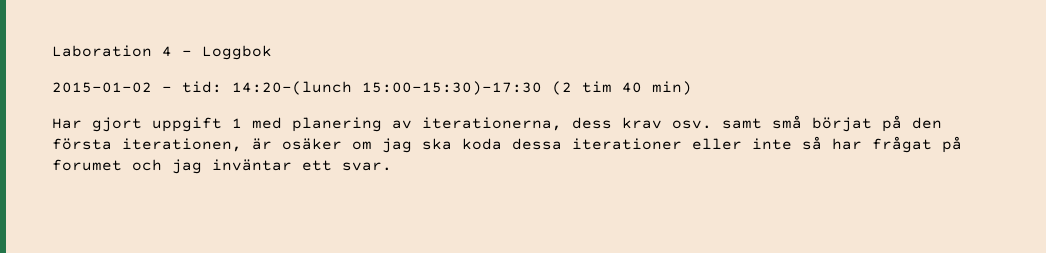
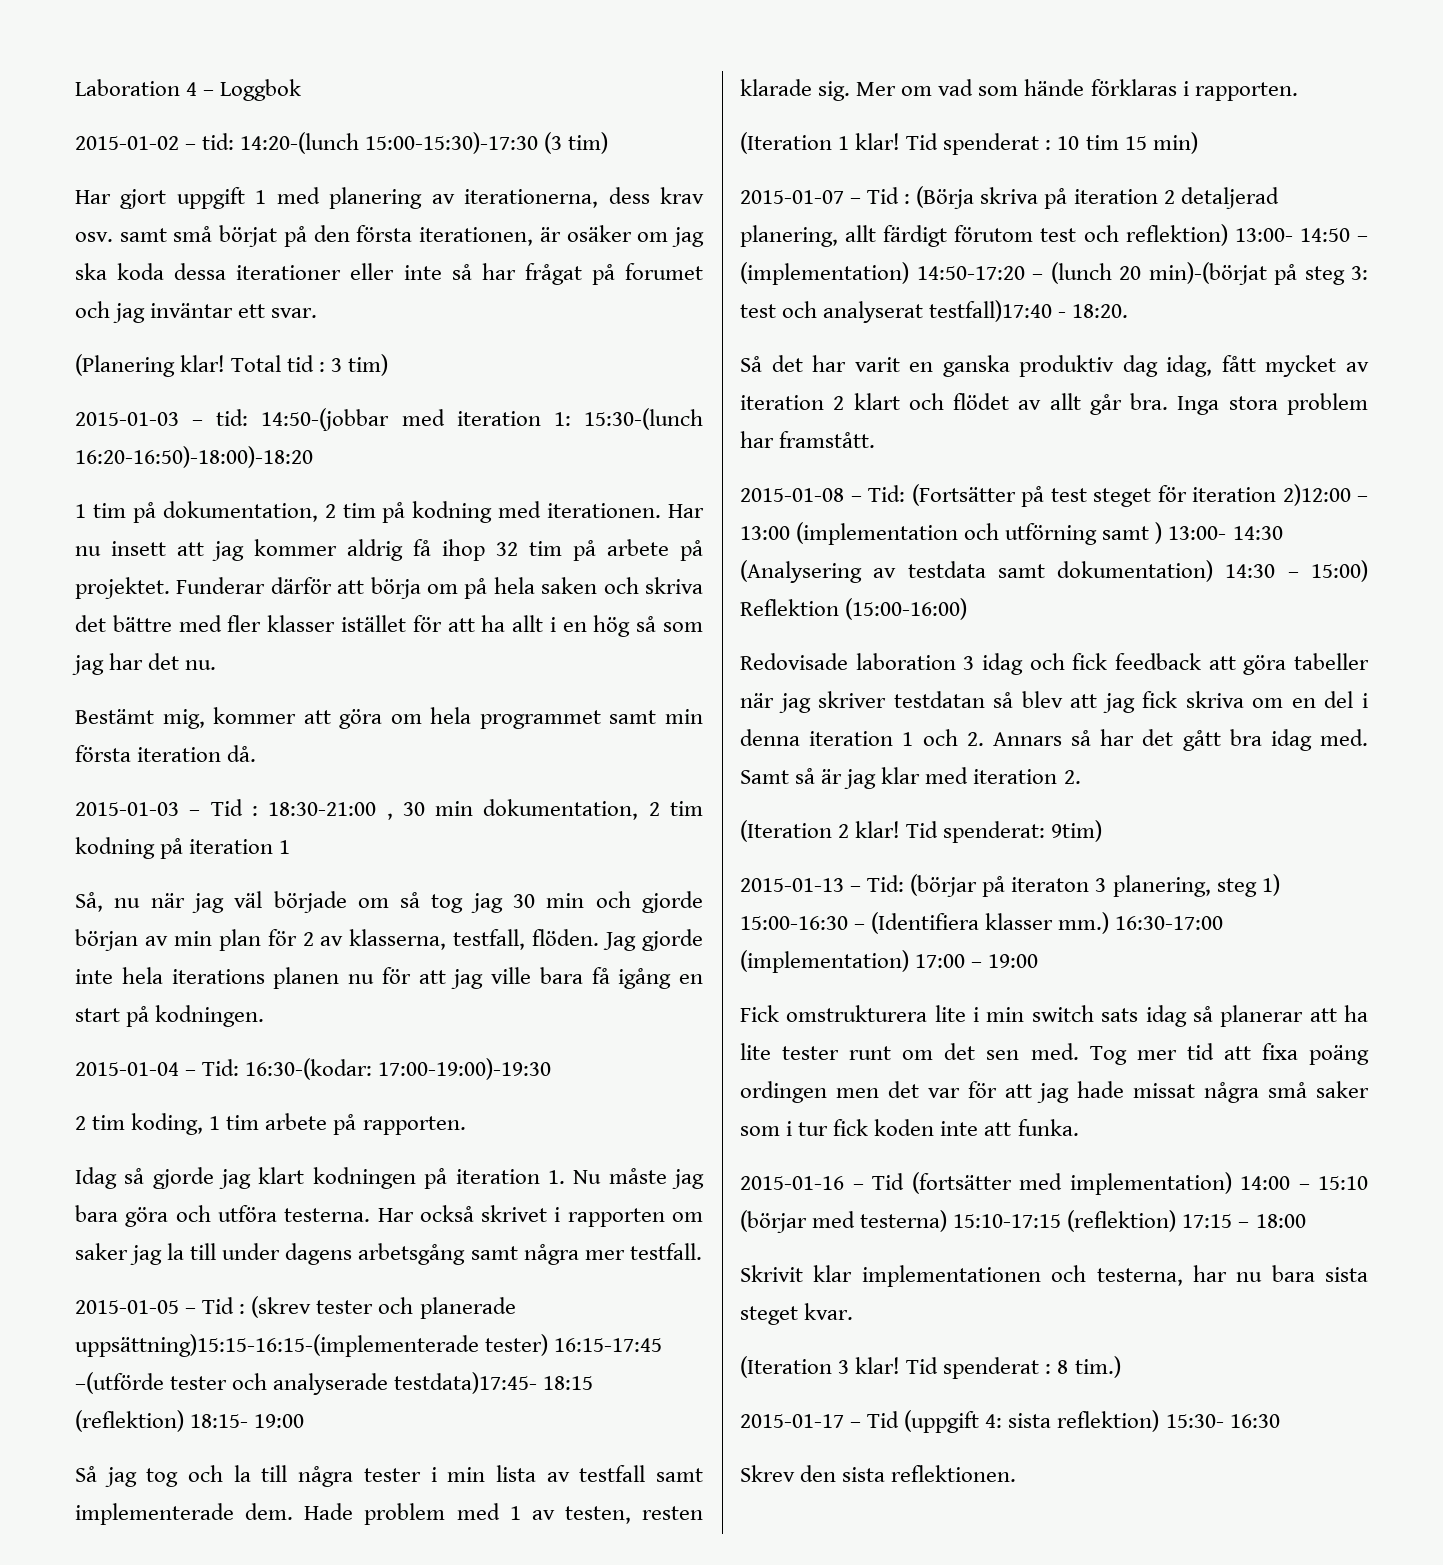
[552,81,692,95] (2 tim 40 min) -> [544,132,609,154] (3 tim)
(392, 166) none -> [75,354,389,377] [75,408,704,431] [75,446,313,468] [75,501,704,523] [75,539,703,561] [75,577,703,599] [75,615,703,637] [72,653,217,675] [75,707,703,729] [75,745,257,762] [75,799,703,820] [75,837,291,859] [75,891,703,913] [75,929,703,951] [75,967,703,989] [75,1005,265,1027] [75,1058,552,1080] [75,1113,466,1135] [75,1167,704,1189] [75,1205,703,1227] [75,1243,702,1265] [75,1296,516,1319] [75,1334,663,1357] [75,1372,594,1395] [75,1410,305,1432] [75,1465,703,1487] [75,1503,703,1525] [740,79,1298,101] [740,132,1198,155] [740,186,1279,209] [740,224,1368,247] [740,262,1368,285] [740,300,1129,323] [740,355,1369,377] [740,393,1368,415] [740,431,876,448] [740,484,1368,507] [740,522,1283,545] [740,560,1368,583] [740,598,968,620] [740,653,1369,675] [740,691,1368,713] [740,729,1368,751] [740,767,1081,789] [740,820,1103,843] [740,874,1280,897] [740,912,1224,934] [740,950,1039,973] [740,1005,1368,1027] [740,1043,1369,1065] [740,1081,1369,1103] [740,1119,1079,1136] [740,1172,1368,1195] [740,1210,1306,1233] [740,1265,1368,1287] [740,1303,854,1325] [740,1356,1121,1379] [740,1410,1280,1433] [740,1465,1017,1482] // (Planering klar! Total tid : 3 tim) // 2015-01-03 – tid: 14:50-(jobbar med iteration 1: 15:30-(lunch 16:20-16:50)-18:00)-18:20 // 1 tim på dokumentation, 2 tim på kodning med iterationen. Har nu insett att jag kommer aldrig få ihop 32 tim på arbete på projektet. Funderar därför att börja om på hela saken och skriva det bättre med fler klasser istället för att ha allt i en hög så som jag har det nu. // Bestämt mig, kommer att göra om hela programmet samt min första iteration då. // 2015-01-03 – Tid : 18:30-21:00 , 30 min dokumentation, 2 tim kodning på iteration 1 // Så, nu när jag väl började om så tog jag 30 min och gjorde början av min plan för 2 av klasserna, testfall, flöden. Jag gjorde inte hela iterations planen nu för att jag ville bara få igång en start på kodningen. // 2015-01-04 – Tid: 16:30-(kodar: 17:00-19:00)-19:30 // 2 tim koding, 1 tim arbete på rapporten. // Idag så gjorde jag klart kodningen på iteration 1. Nu måste jag bara göra och utföra testerna. Har också skrivet i rapporten om saker jag la till under dagens arbetsgång samt några mer testfall. // 2015-01-05 – Tid : (skrev tester och planerade uppsättning)15:15-16:15-(implementerade tester) 16:15-17:45 –(utförde tester och analyserade testdata)17:45- 18:15 (reflektion) 18:15- 19:00 // Så jag tog och la till några tester i min lista av testfall samt implementerade dem. Hade problem med 1 av testen, resten klarade sig. Mer om vad som hände förklaras i rapporten. // (Iteration 1 klar! Tid spenderat : 10 tim 15 min) // 2015-01-07 – Tid : (Börja skriva på iteration 2 detaljerad planering, allt färdigt förutom test och reflektion) 13:00- 14:50 – (implementation) 14:50-17:20 – (lunch 20 min)-(börjat på steg 3: test och analyserat testfall)17:40 - 18:20. // Så det har varit en ganska produktiv dag idag, fått mycket av iteration 2 klart och flödet av allt går bra. Inga stora problem har framstått. // 2015-01-08 – Tid: (Fortsätter på test steget för iteration 2)12:00 – 13:00 (implementation och utförning samt ) 13:00- 14:30 (Analysering av testdata samt dokumentation) 14:30 – 15:00) Reflektion (15:00-16:00) // Redovisade laboration 3 idag och fick feedback att göra tabeller när jag skriver testdatan så blev att jag fick skriva om en del i denna iteration 1 och 2. Annars så har det gått bra idag med. Samt så är jag klar med iteration 2. // (Iteration 2 klar! Tid spenderat: 9tim) // 2015-01-13 – Tid: (börjar på iteraton 3 planering, steg 1) 15:00-16:30 – (Identifiera klasser mm.) 16:30-17:00 (implementation) 17:00 – 19:00 // Fick omstrukturera lite i min switch sats idag så planerar att ha lite tester runt om det sen med. Tog mer tid att fixa poäng ordingen men det var för att jag hade missat några små saker som i tur fick koden inte att funka. // 2015-01-16 – Tid (fortsätter med implementation) 14:00 – 15:10 (börjar med testerna) 15:10-17:15 (reflektion) 17:15 – 18:00 // Skrivit klar implementationen och testerna, har nu bara sista steget kvar. // (Iteration 3 klar! Tid spenderat : 8 tim.) // 2015-01-17 – Tid (uppgift 4: sista reflektion) 15:30- 16:30 // Skrev den sista reflektionen.

